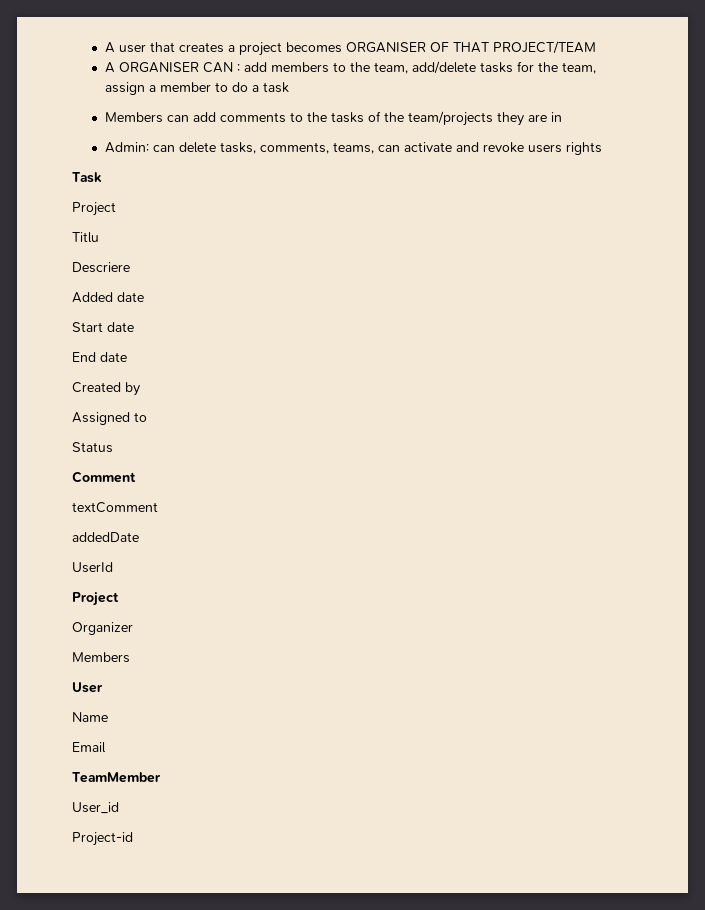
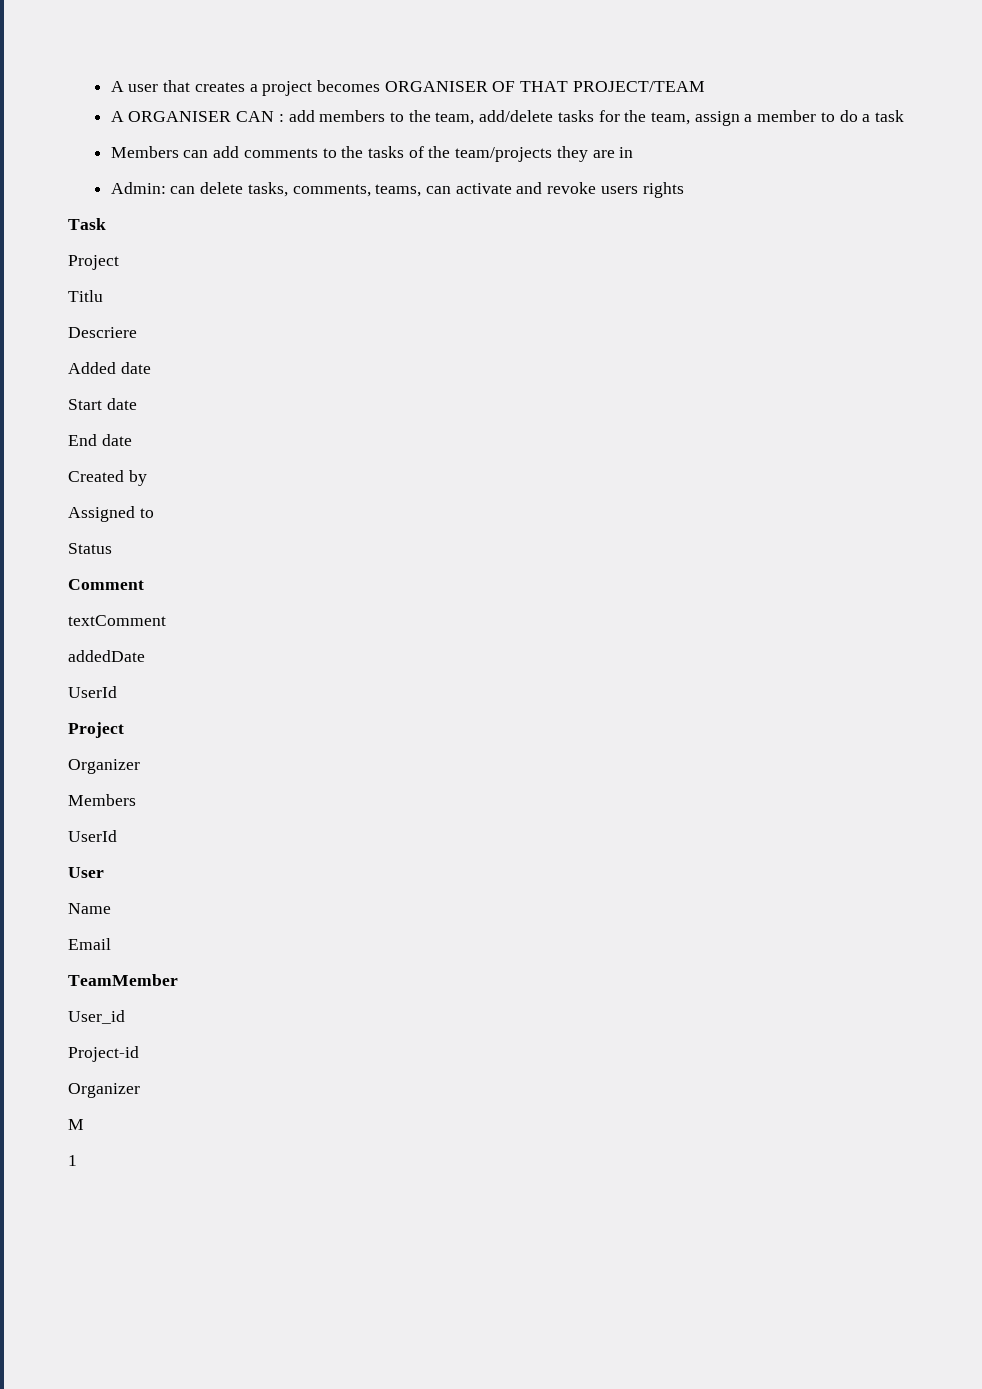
(130, 657) none -> [68,830,117,842] // UserId
(133, 839) none -> [68,1083,140,1098] [68,1119,84,1130] [68,1155,77,1166] // Organizer // M // 1

